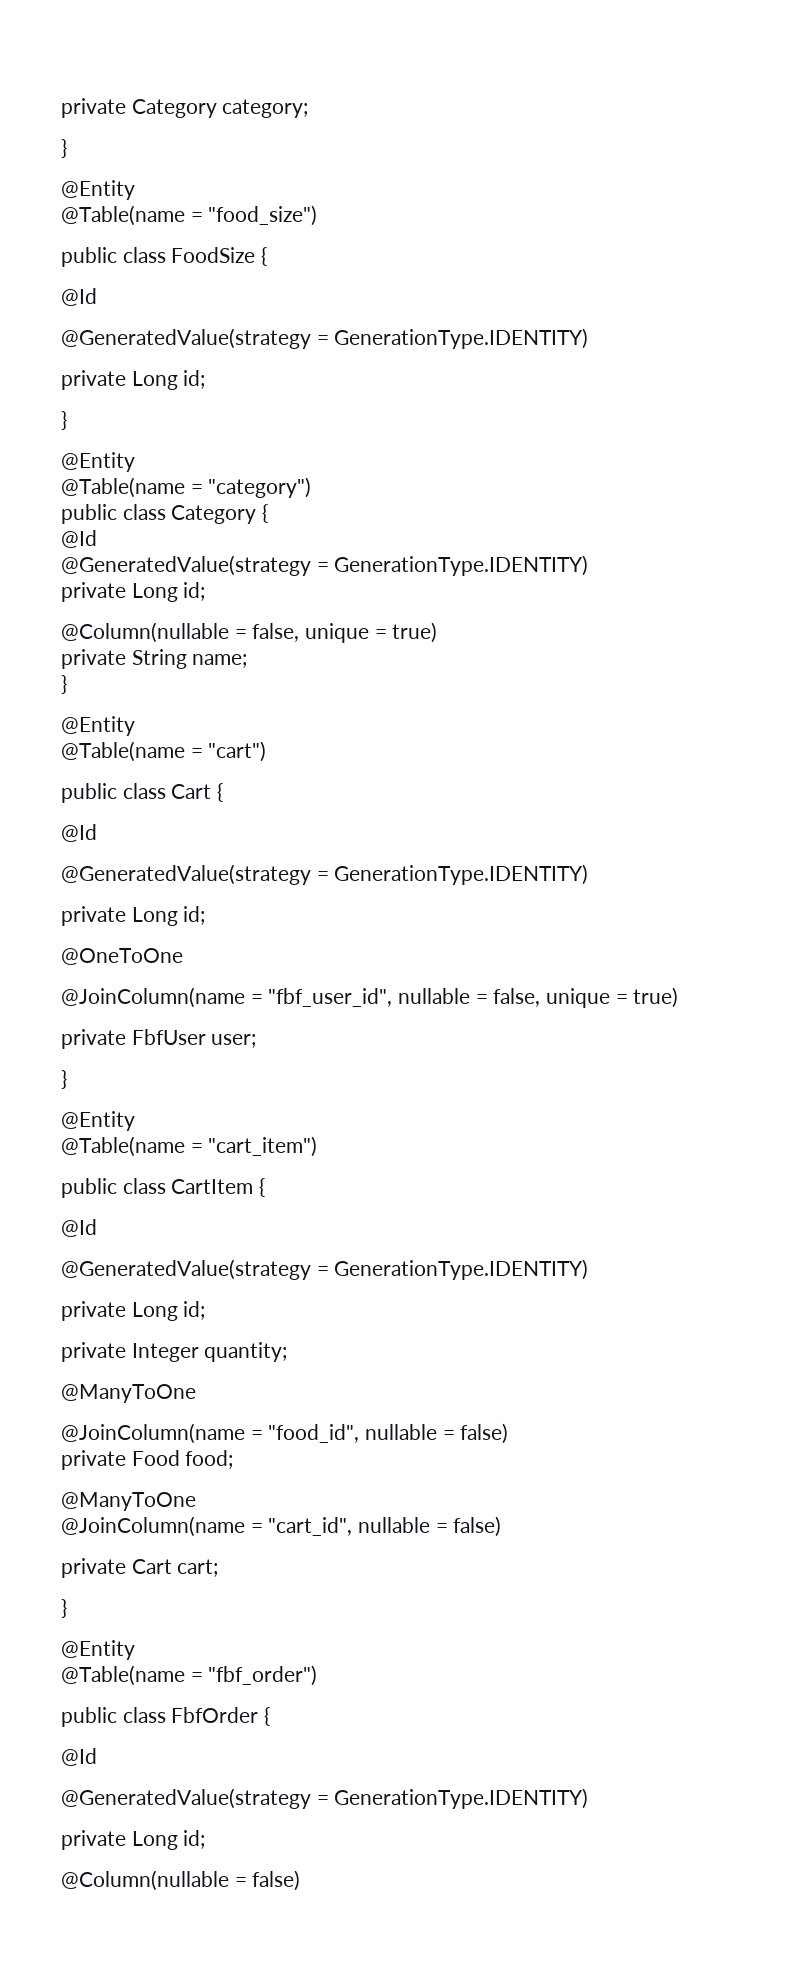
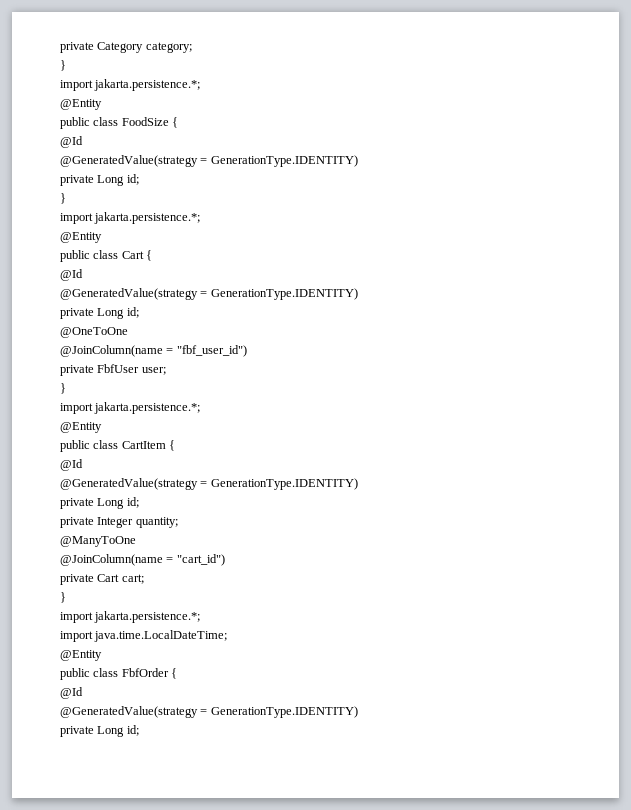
[61,180,135,200] [61,205,318,226] // @Entity // @Table(name = "food_size") -> [60,79,201,91] [60,99,102,110] // import jakarta.persistence.*; // @Entity
[61,452,135,472] [61,477,312,498] [61,504,269,524] [61,530,97,548] [61,555,589,576] [61,582,206,602] [61,622,438,643] [61,649,248,669] [61,675,67,694] [61,716,135,736] [61,741,267,762] @Entity // @Table(name = "category") // public class Category { // @Id // @GeneratedValue(strategy = GenerationType.IDENTITY) // private Long id; // @Column(nullable = false, unique = true) // private String name; // } // @Entity // @Table(name = "cart") -> [60,212,201,224] [60,232,102,243] import jakarta.persistence.*; // @Entity
[268,987,679,1008] "fbf_user_id", nullable = false, unique = true) -> [176,345,247,357] "fbf_user_id")
[61,1111,135,1131] [61,1136,318,1157] // @Entity // @Table(name = "cart_item") -> [60,402,201,414] [60,422,102,433] // import jakarta.persistence.*; // @Entity
[268,1423,509,1444] [61,1450,234,1470] [61,1492,196,1511] [61,1516,502,1537] "food_id", nullable = false) // private Food food; // @ManyToOne // @JoinColumn(name = "cart_id", nullable = false) -> [176,554,225,566] "cart_id")
[61,1640,135,1660] [61,1665,318,1686] @Entity // @Table(name = "fbf_order") -> [60,611,201,623] [60,630,228,642] [60,650,102,661] import jakarta.persistence.*; // import java.time.LocalDateTime; // @Entity
[61,1870,301,1891] // @Column(nullable = false) -> (139, 730) none

